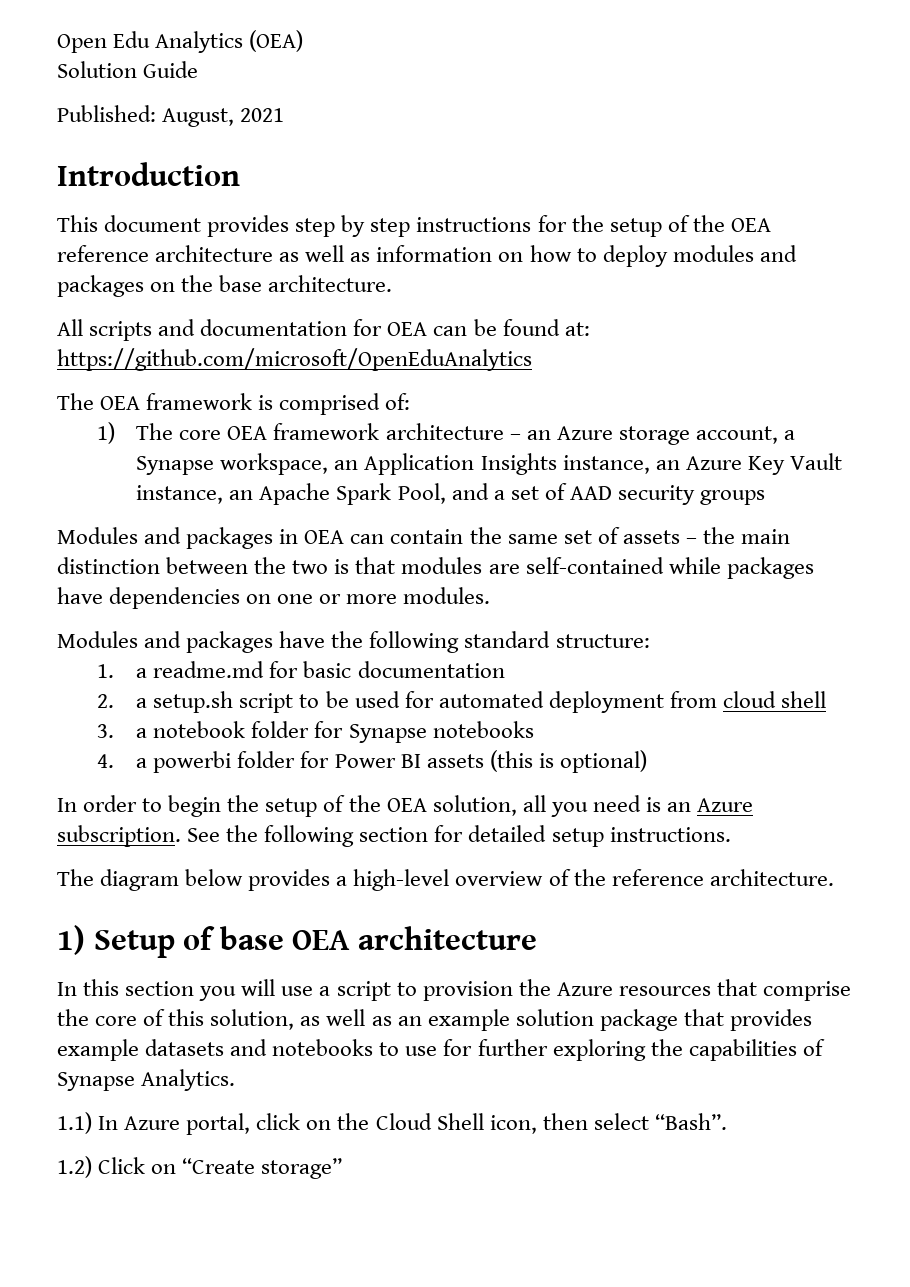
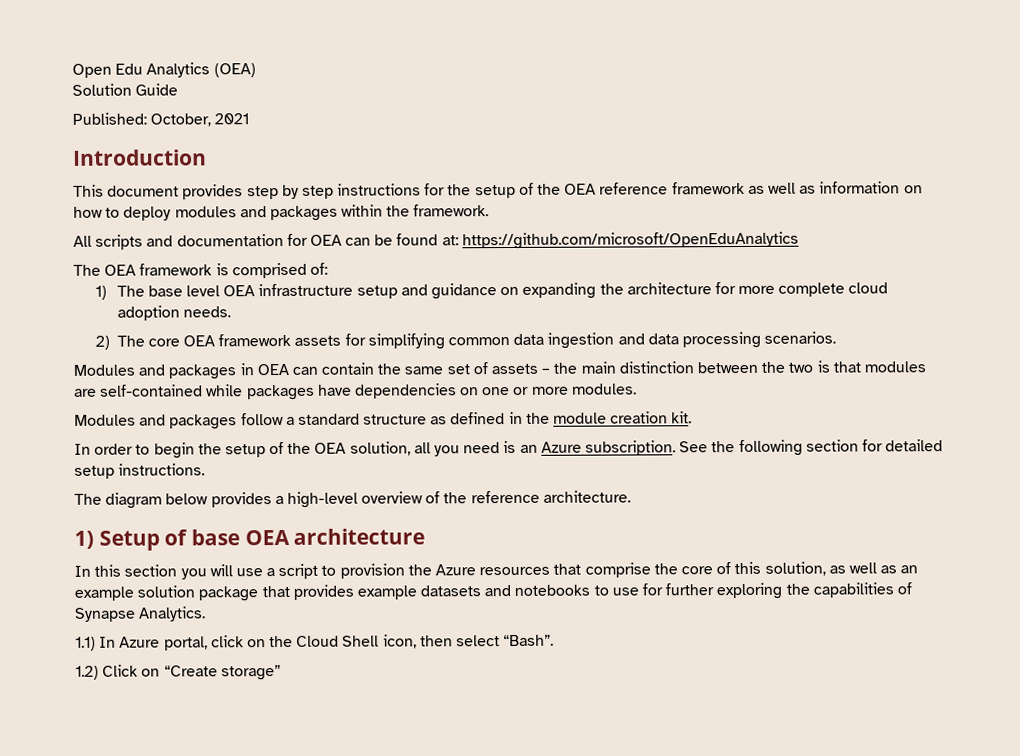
[162,108,235,127] August, -> [150,113,212,127] October,
[155,245,274,262] architecture -> [671,181,745,195] framework
[150,275,393,292] on the base architecture. -> [341,204,490,217] within the framework.
[179,423,796,445] [136,453,842,475] [136,483,766,505] core OEA framework architecture – an Azure storage account, a Synapse workspace, an Application Insights instance, an Azure Key Vault instance, an Apache Spark Pool, and a set of AAD security groups -> [147,282,889,300] [116,305,231,321] [94,331,837,350] base level OEA infrastructure setup and guidance on expanding the architecture for more complete cloud adoption needs. // 2) The core OEA framework assets for simplifying common data ingestion and data processing scenarios.
[279,631,650,653] [96,661,505,678] [96,691,827,713] [96,721,534,743] [96,750,647,773] have the following standard structure: // 1. a readme.md for basic documentation // 2. a setup.sh script to be used for automated deployment from cloud shell // 3. a notebook folder for Synapse notebooks // 4. a powerbi folder for Power BI assets (this is optional) -> [240,411,693,426] follow a standard structure as defined in the module creation kit.

